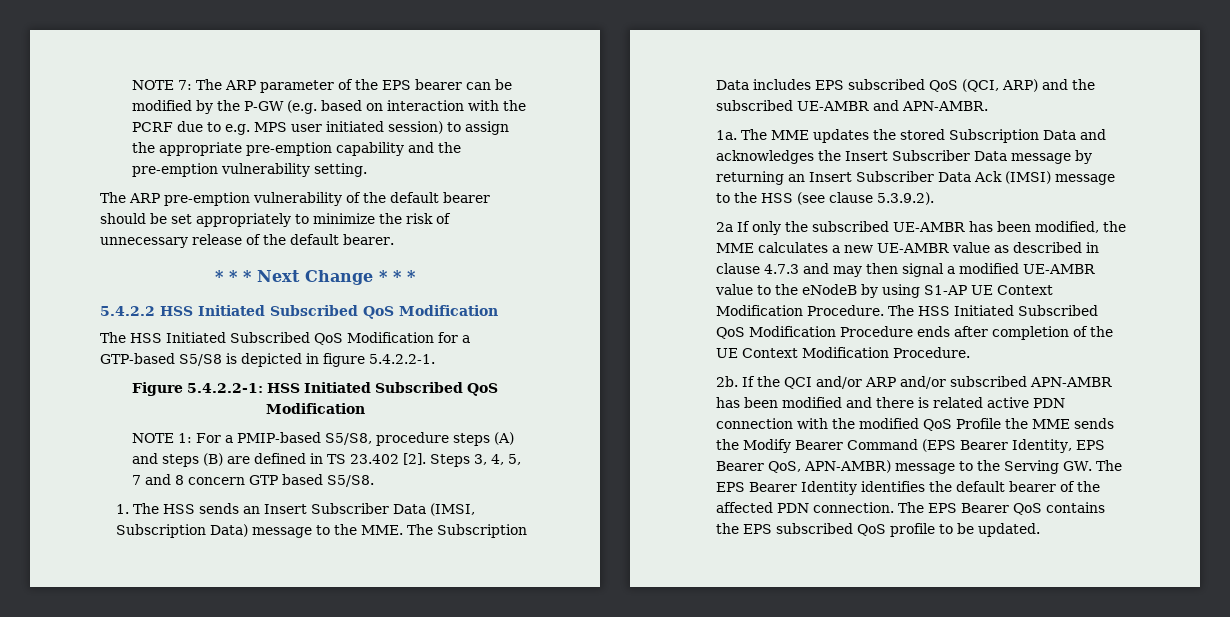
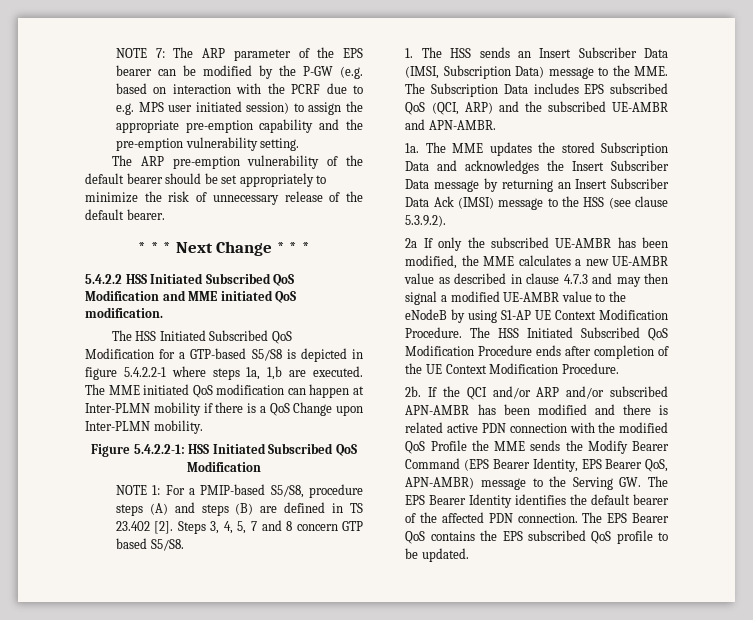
(498, 310) none -> [162,290,297,303] [85,307,163,318] and MME initiated QoS modification.
[369,354,435,364] 5.4.2.2-1. -> [123,366,363,380] [85,384,364,398] [85,402,363,416] [85,420,203,434] 5.4.2.2-1 where steps 1a, 1,b are executed. The MME initiated QoS modification can happen at Inter-PLMN mobility if there is a QoS Change upon Inter-PLMN mobility.

